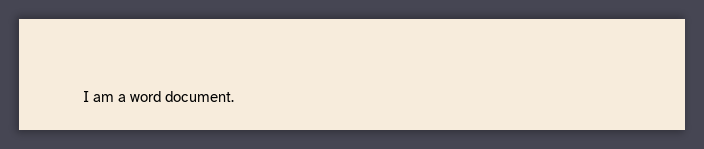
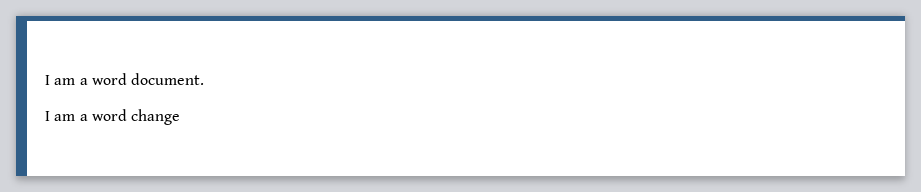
(234, 96) none -> [45,109,181,125] // I am a word change

